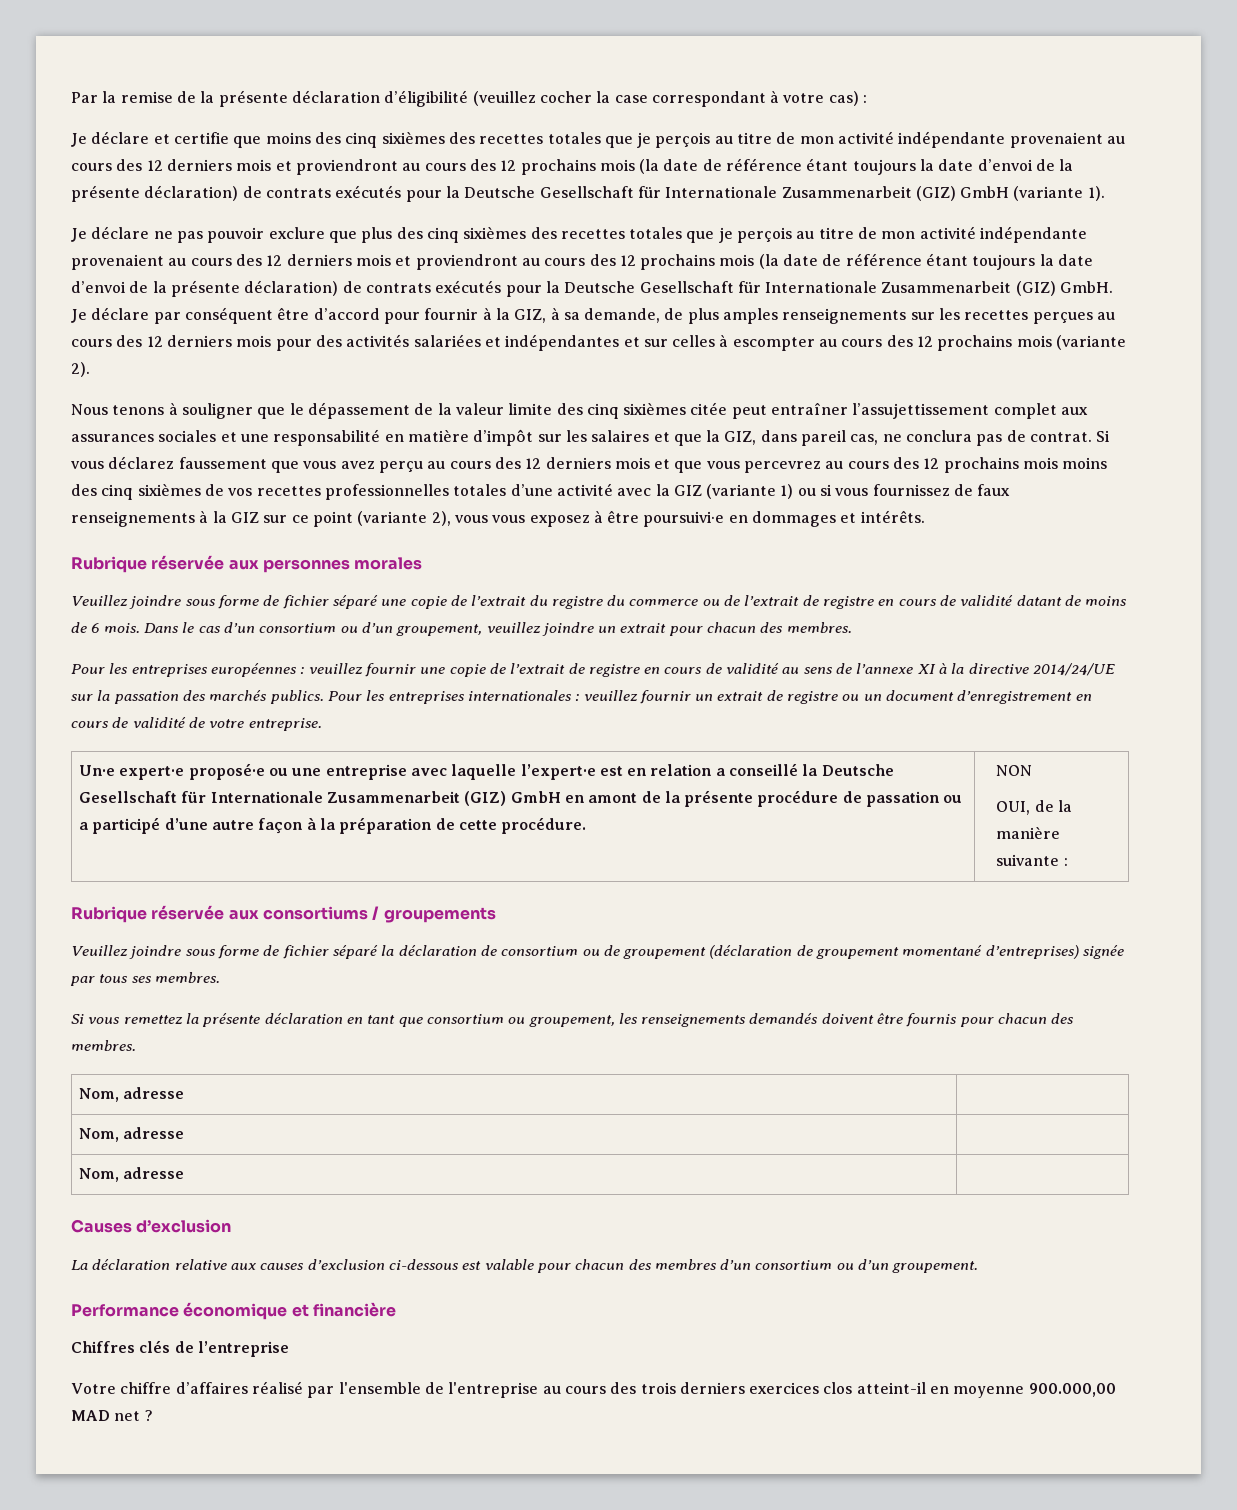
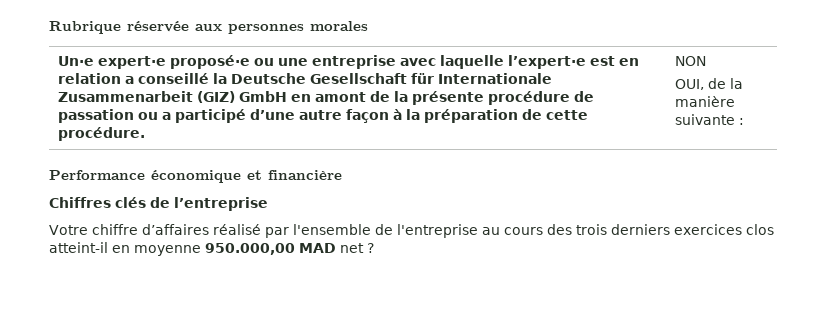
[71,90,868,107] [71,131,1126,148] [71,158,1074,175] [71,185,1105,202] [71,226,1088,243] [71,253,1094,270] [71,280,1114,297] [71,307,1116,324] [71,334,1127,351] [71,362,90,377] [71,402,1089,419] [71,429,1111,446] [71,456,1108,473] [71,483,1011,500] [71,510,925,527] Par la remise de la présente déclaration d’éligibilité (veuillez cocher la case correspondant à votre cas) : // Je déclare et certifie que moins des cinq sixièmes des recettes totales que je perçois au titre de mon activité indépendante provenaient au cours des 12 derniers mois et proviendront au cours des 12 prochains mois (la date de référence étant toujours la date d’envoi de la présente déclaration) de contrats exécutés pour la Deutsche Gesellschaft für Internationale Zusammenarbeit (GIZ) GmbH (variante 1). // Je déclare ne pas pouvoir exclure que plus des cinq sixièmes des recettes totales que je perçois au titre de mon activité indépendante provenaient au cours des 12 derniers mois et proviendront au cours des 12 prochains mois (la date de référence étant toujours la date d’envoi de la présente déclaration) de contrats exécutés pour la Deutsche Gesellschaft für Internationale Zusammenarbeit (GIZ) GmbH. Je déclare par conséquent être d’accord pour fournir à la GIZ, à sa demande, de plus amples renseignements sur les recettes perçues au cours des 12 derniers mois pour des activités salariées et indépendantes et sur celles à escompter au cours des 12 prochains mois (variante 2). // Nous tenons à souligner que le dépassement de la valeur limite des cinq sixièmes citée peut entraîner l’assujettissement complet aux assurances sociales et une responsabilité en matière d’impôt sur les salaires et que la GIZ, dans pareil cas, ne conclura pas de contrat. Si vous déclarez faussement que vous avez perçu au cours des 12 derniers mois et que vous percevrez au cours des 12 prochains mois moins des cinq sixièmes de vos recettes professionnelles totales d’une activité avec la GIZ (variante 1) ou si vous fournissez de faux renseignements à la GIZ sur ce point (variante 2), vous vous exposez à être poursuivi·e en dommages et intérêts. // -> (49, 27) none
[71,595,1128,609] [71,622,852,636] [71,663,1116,677] [71,690,1092,704] [71,717,322,731] // Veuillez joindre sous forme de fichier séparé une copie de l’extrait du registre du commerce ou de l’extrait de registre en cours de validité datant de moins de 6 mois. Dans le cas d’un consortium ou d’un groupement, veuillez joindre un extrait pour chacun des membres. // Pour les entreprises européennes : veuillez fournir une copie de l’extrait de registre en cours de validité au sens de l’annexe XI à la directive 2014/24/UE sur la passation des marchés publics. Pour les entreprises internationales : veuillez fournir un extrait de registre ou un document d’enregistrement en cours de validité de votre entreprise. -> (368, 26) none
[71,905,496,923] [71,945,1125,959] [70,972,220,986] [71,1013,1075,1027] [71,1040,136,1051] [78,1087,185,1102] [78,1127,185,1142] [78,1167,185,1182] [71,1219,232,1233] [71,1259,979,1273] // Rubrique réservée aux consortiums / groupements // Veuillez joindre sous forme de fichier séparé la déclaration de consortium ou de groupement (déclaration de groupement momentané d’entreprises) signée par tous ses membres. // Si vous remettez la présente déclaration en tant que consortium ou groupement, les renseignements demandés doivent être fournis pour chacun des membres. // Nom, adresse | // Nom, adresse | // Nom, adresse | // Causes d’exclusion // La déclaration relative aux causes d’exclusion ci-dessous est valable pour chacun des membres d’un consortium ou d’un groupement. -> (744, 121) none
[1028,1383,1116,1397] 900.000,00 -> [205,243,295,255] 950.000,00

